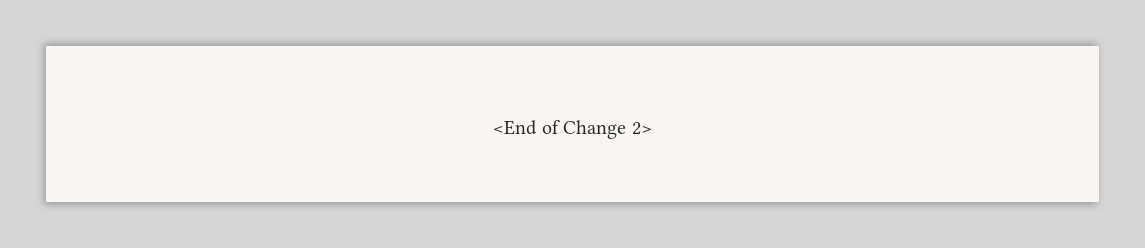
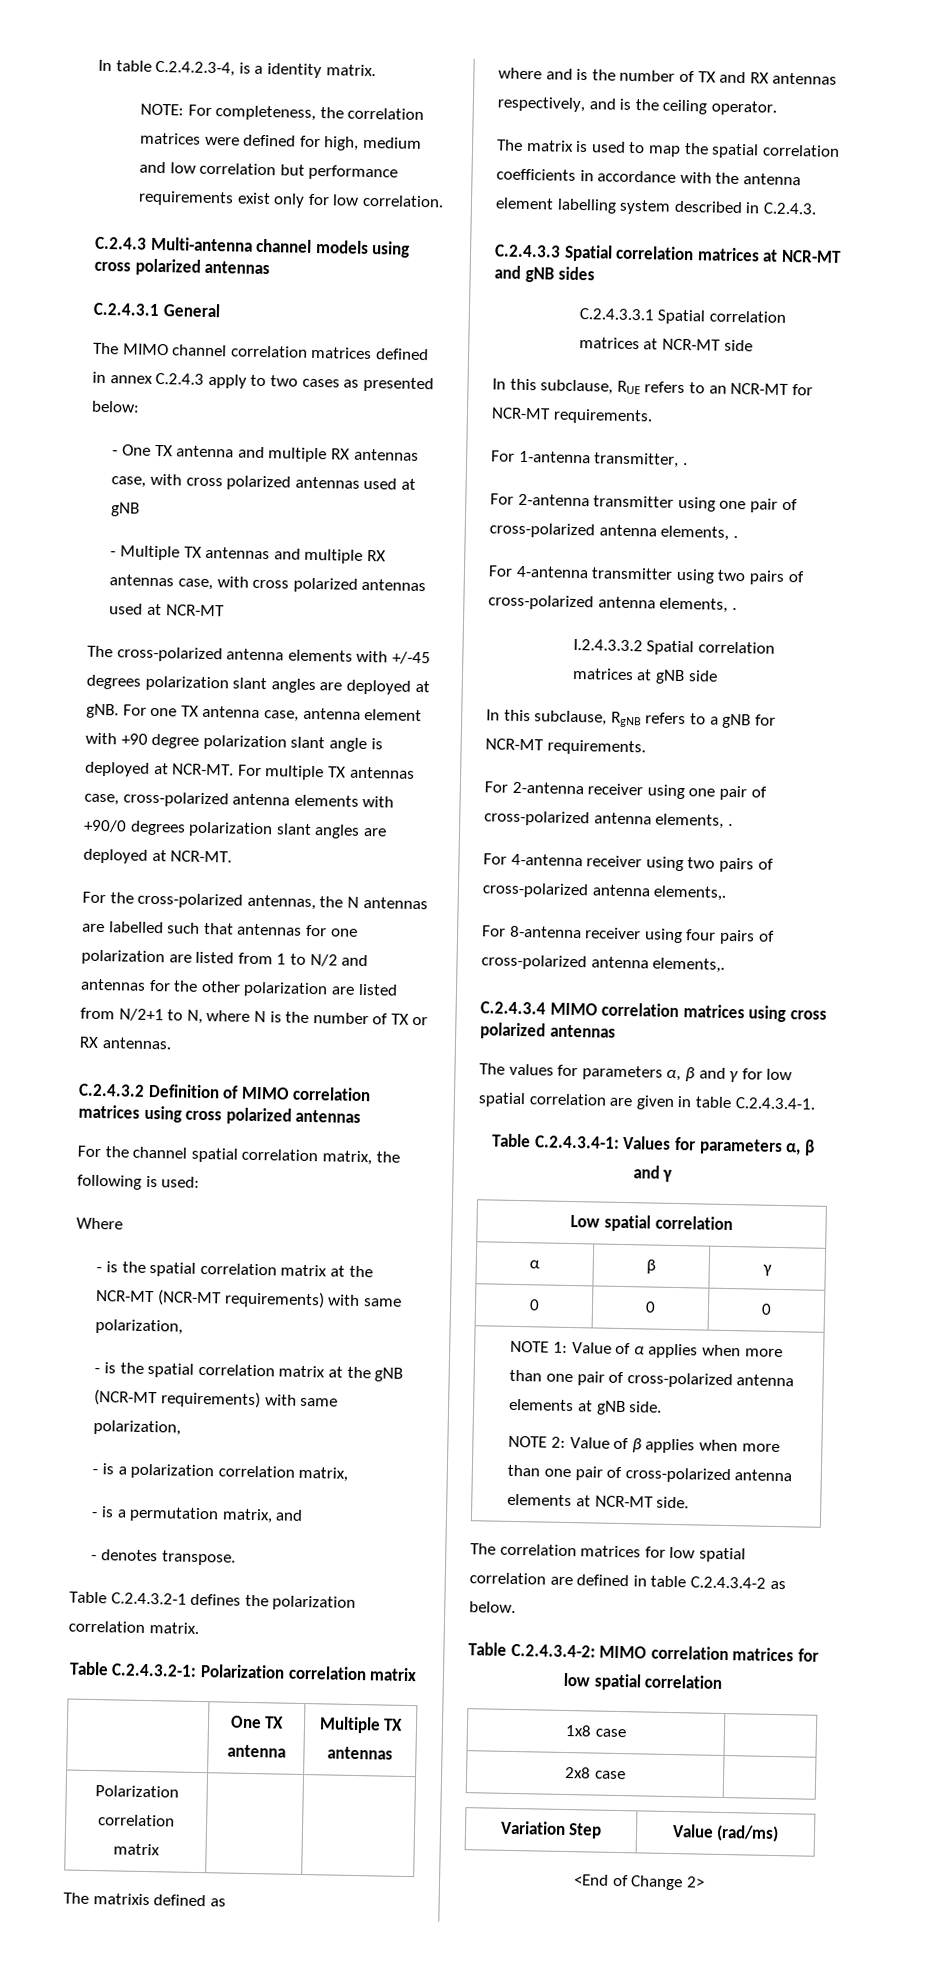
(493, 127) none -> [98,59,376,79] [139,103,425,121] [139,132,422,151] [138,161,399,181] [137,190,444,208] [95,236,411,258] [94,258,271,276] [93,302,221,318] [93,342,429,361] [92,371,434,393] [91,400,140,413] [112,444,419,463] [111,473,417,491] [110,502,141,517] [110,545,387,564] [109,574,427,593] [109,603,225,617] [87,645,431,665] [86,674,430,695] [86,703,423,722] [85,732,383,753] [85,761,415,781] [84,791,395,808] [83,819,387,839] [83,848,233,864] [82,891,428,911] [82,921,358,937] [81,949,369,967] [80,978,398,998] [80,1007,429,1026] [79,1036,172,1050] [78,1083,372,1102] [78,1104,362,1125] [77,1145,400,1166] [77,1174,201,1190] [76,1217,123,1230] [96,1261,373,1278] [96,1289,402,1309] [95,1318,184,1335] [94,1362,404,1382] [94,1388,339,1409] [93,1419,182,1436] [92,1463,349,1482] [91,1506,304,1524] [91,1549,236,1566] [69,1591,357,1611] [68,1620,199,1635] [68,1661,418,1682] [229,1715,285,1729] [226,1744,286,1758] [318,1716,404,1734] [327,1746,393,1760] [94,1785,179,1798] [98,1814,175,1827] [112,1843,160,1856] [63,1892,226,1907] [498,67,838,85] [497,96,777,116] [496,139,840,159] [496,168,801,186] [495,197,817,215] [494,244,842,263] [494,265,596,283] [578,307,787,325] [578,336,753,352] [492,378,813,396] [491,407,653,425] [491,450,688,468] [490,493,798,513] [489,522,738,541] [488,565,805,585] [488,594,737,613] [572,638,776,656] [571,667,718,685] [486,709,776,729] [485,738,646,756] [484,781,767,801] [484,810,733,829] [483,853,774,873] [482,882,728,901] [482,925,775,945] [481,954,726,973] [480,1001,827,1023] [480,1022,616,1040] [479,1063,793,1083] [478,1092,816,1110] [492,1133,815,1156] [632,1165,673,1182] [570,1214,733,1232] [529,1260,540,1269] [646,1259,656,1274] [761,1264,772,1276] [528,1299,540,1311] [645,1301,656,1313] [761,1303,772,1315] [510,1340,783,1359] [509,1369,795,1389] [509,1398,663,1416] [508,1435,780,1454] [507,1464,793,1484] [507,1493,690,1509] [470,1543,746,1563] [469,1572,786,1590] [469,1601,516,1614] [468,1642,819,1662] [562,1672,724,1691] [565,1725,626,1738] [565,1766,626,1780] [499,1820,603,1839] [671,1824,780,1843] In table C.2.4.2.3-4, is a identity matrix. // NOTE: For completeness, the correlation matrices were defined for high, medium and low correlation but performance requirements exist only for low correlation. // C.2.4.3 Multi-antenna channel models using cross polarized antennas // C.2.4.3.1 General // The MIMO channel correlation matrices defined in annex C.2.4.3 apply to two cases as presented below: // - One TX antenna and multiple RX antennas case, with cross polarized antennas used at gNB // - Multiple TX antennas and multiple RX antennas case, with cross polarized antennas used at NCR-MT // The cross-polarized antenna elements with +/-45 degrees polarization slant angles are deployed at gNB. For one TX antenna case, antenna element with +90 degree polarization slant angle is deployed at NCR-MT. For multiple TX antennas case, cross-polarized antenna elements with +90/0 degrees polarization slant angles are deployed at NCR-MT. // For the cross-polarized antennas, the N antennas are labelled such that antennas for one polarization are listed from 1 to N/2 and antennas for the other polarization are listed from N/2+1 to N, where N is the number of TX or RX antennas. // C.2.4.3.2 Definition of MIMO correlation matrices using cross polarized antennas // For the channel spatial correlation matrix, the following is used: // Where // - is the spatial correlation matrix at the NCR-MT (NCR-MT requirements) with same polarization, // - is the spatial correlation matrix at the gNB (NCR-MT requirements) with same polarization, // - is a polarization correlation matrix, // - is a permutation matrix, and // - denotes transpose. // Table C.2.4.3.2-1 defines the polarization correlation matrix. // Table C.2.4.3.2-1: Polarization correlation matrix // | One TX antenna | Multiple TX antennas // Polarization correlation matrix | | // The matrixis defined as // where and is the number of TX and RX antennas respectively, and is the ceiling operator. // The matrix is used to map the spatial correlation coefficients in accordance with the antenna element labelling system described in C.2.4.3. // C.2.4.3.3 Spatial correlation matrices at NCR-MT and gNB sides // C.2.4.3.3.1 Spatial correlation matrices at NCR-MT side // In this subclause, RUE refers to an NCR-MT for NCR-MT requirements. // For 1-antenna transmitter, . // For 2-antenna transmitter using one pair of cross-polarized antenna elements, . // For 4-antenna transmitter using two pairs of cross-polarized antenna elements, . // I.2.4.3.3.2 Spatial correlation matrices at gNB side // In this subclause, RgNB refers to a gNB for NCR-MT requirements. // For 2-antenna receiver using one pair of cross-polarized antenna elements, . // For 4-antenna receiver using two pairs of cross-polarized antenna elements,. // For 8-antenna receiver using four pairs of cross-polarized antenna elements,. // C.2.4.3.4 MIMO correlation matrices using cross polarized antennas // The values for parameters α, β and γ for low spatial correlation are given in table C.2.4.3.4-1. // Table C.2.4.3.4-1: Values for parameters α, β and γ // Low spatial correlation // α | β | γ // 0 | 0 | 0 // NOTE 1: Value of α applies when more than one pair of cross-polarized antenna elements at gNB side. // NOTE 2: Value of β applies when more than one pair of cross-polarized antenna elements at NCR-MT side. // The correlation matrices for low spatial correlation are defined in table C.2.4.3.4-2 as below. // Table C.2.4.3.4-2: MIMO correlation matrices for low spatial correlation // 1x8 case | // 2x8 case | // Variation Step | Value (rad/ms) //

